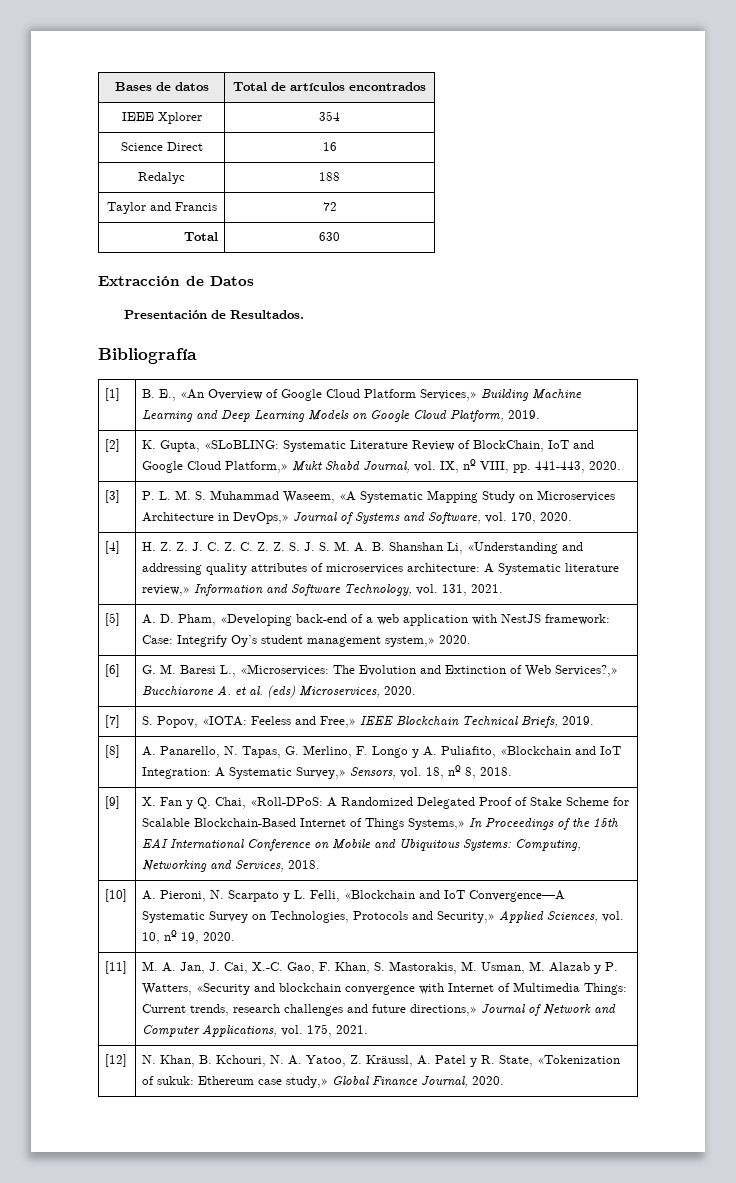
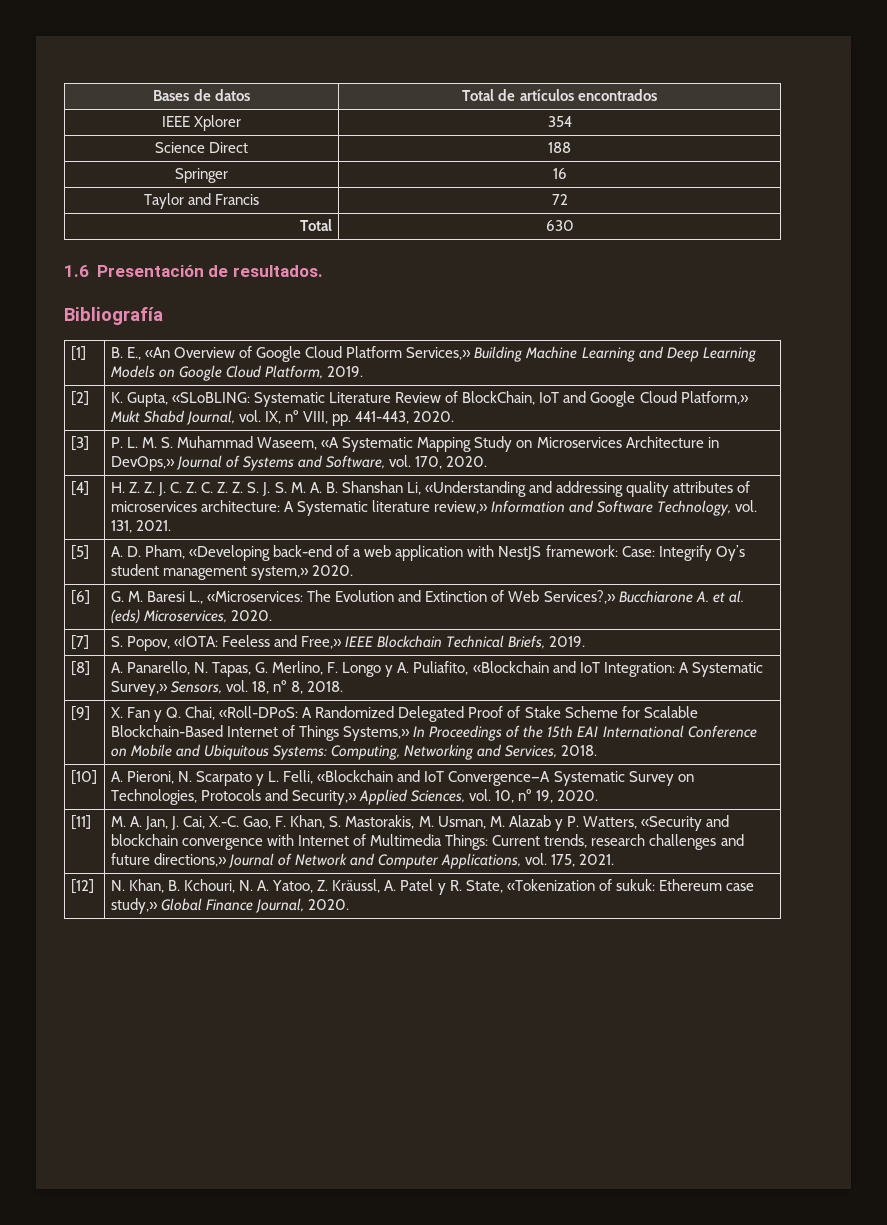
(203, 146) none -> [548,142,571,153] [175,168,228,183] | 188 // Springer
[138,172,185,184] [319,172,340,181] // Redalyc | 188 -> (567, 173) none
[98,276,254,286] Extracción de Datos // -> [64,265,89,277] 1.6
[229,310,304,319] Resultados. -> [232,265,323,277] resultados.

